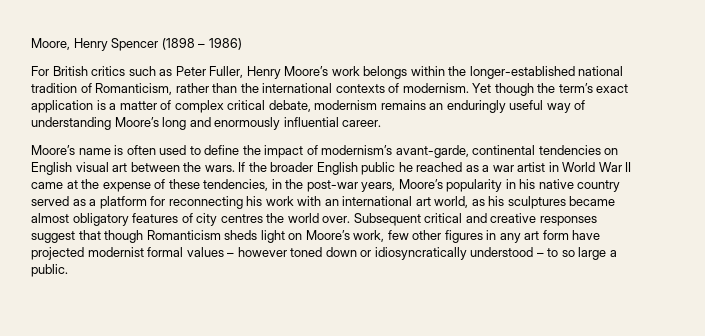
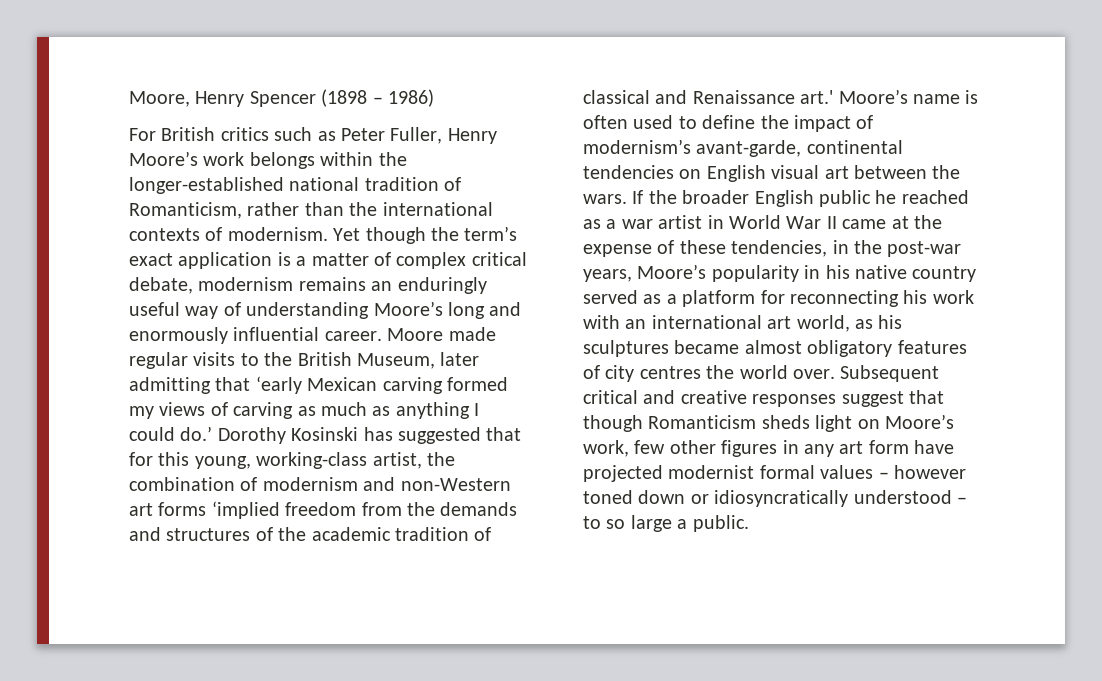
(382, 123) // -> [387,327,496,341] [129,352,480,369] [129,376,508,394] [129,402,480,419] [129,426,522,444] [129,452,455,469] [129,477,511,491] [129,501,518,519] [129,527,492,541] [583,90,834,104] Moore made regular visits to the British Museum, later admitting that ‘early Mexican carving formed my views of carving as much as anything I could do.’ Dorothy Kosinski has suggested that for this young, working-class artist, the combination of modernism and non-Western art forms ‘implied freedom from the demands and structures of the academic tradition of classical and Renaissance art.'

